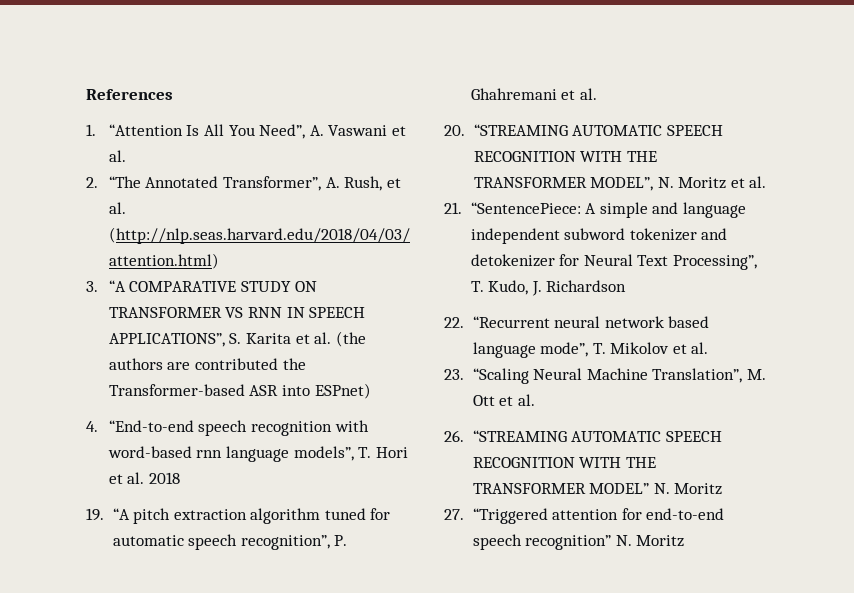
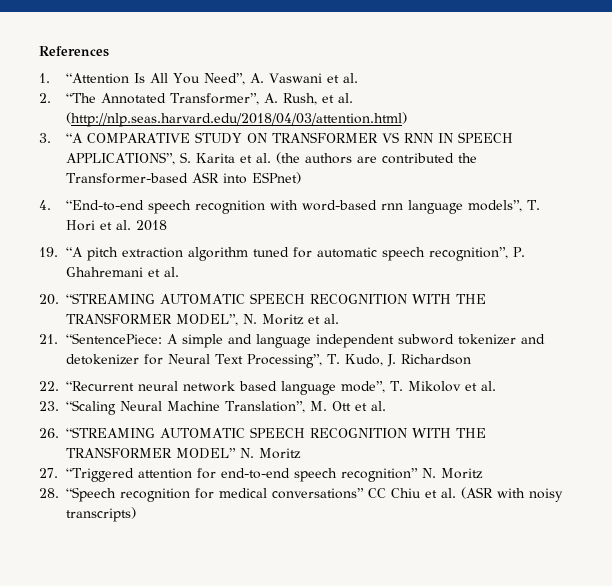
(685, 541) none -> [39,487,564,502] [66,507,137,522] // 28. “Speech recognition for medical conversations” CC Chiu et al. (ASR with noisy transcripts)

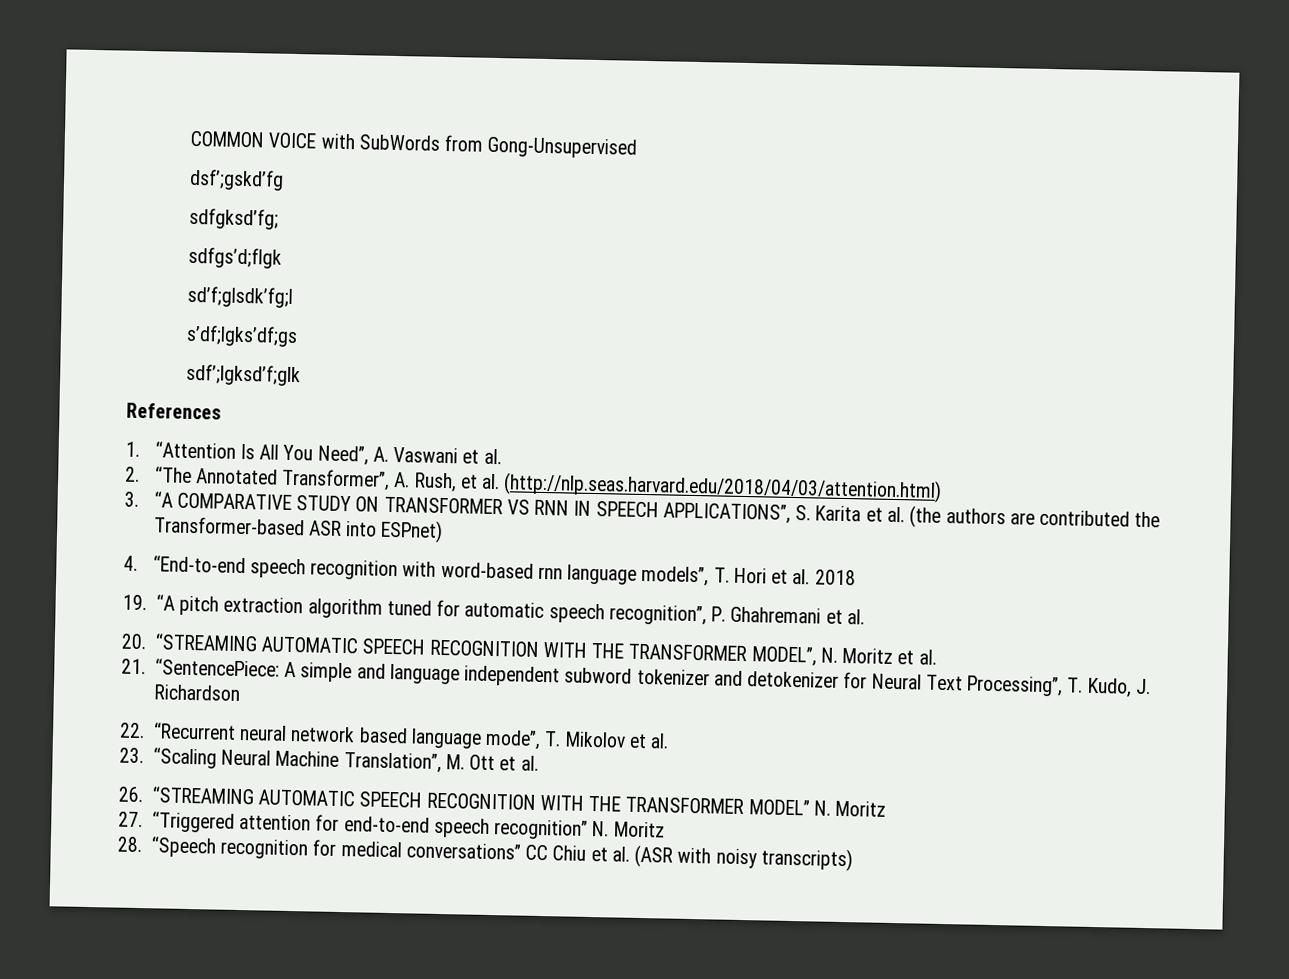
(39, 51) none -> [190,130,638,159] [189,168,285,191] [189,207,280,230] [188,246,283,269] [187,285,294,308] [186,324,299,348] [186,363,302,387] COMMON VOICE with SubWords from Gong-Unsupervised // dsf’;gskd’fg // sdfgksd’fg; // sdfgs’d;flgk // sd’f;glsdk’fg;l // s’df;lgks’df;gs // sdf’;lgksd’f;glk //

